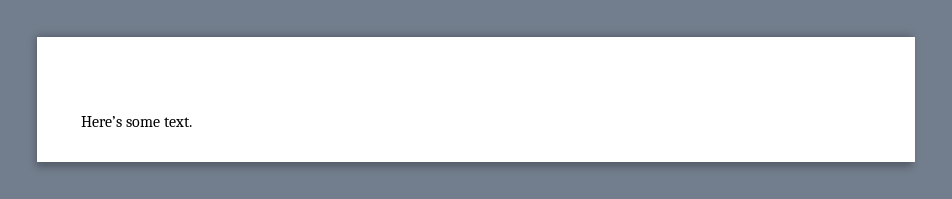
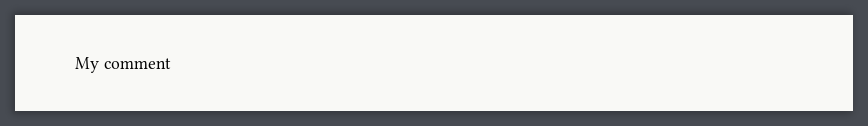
[81,116,193,127] Here’s some text. -> [75,57,171,73] My comment

